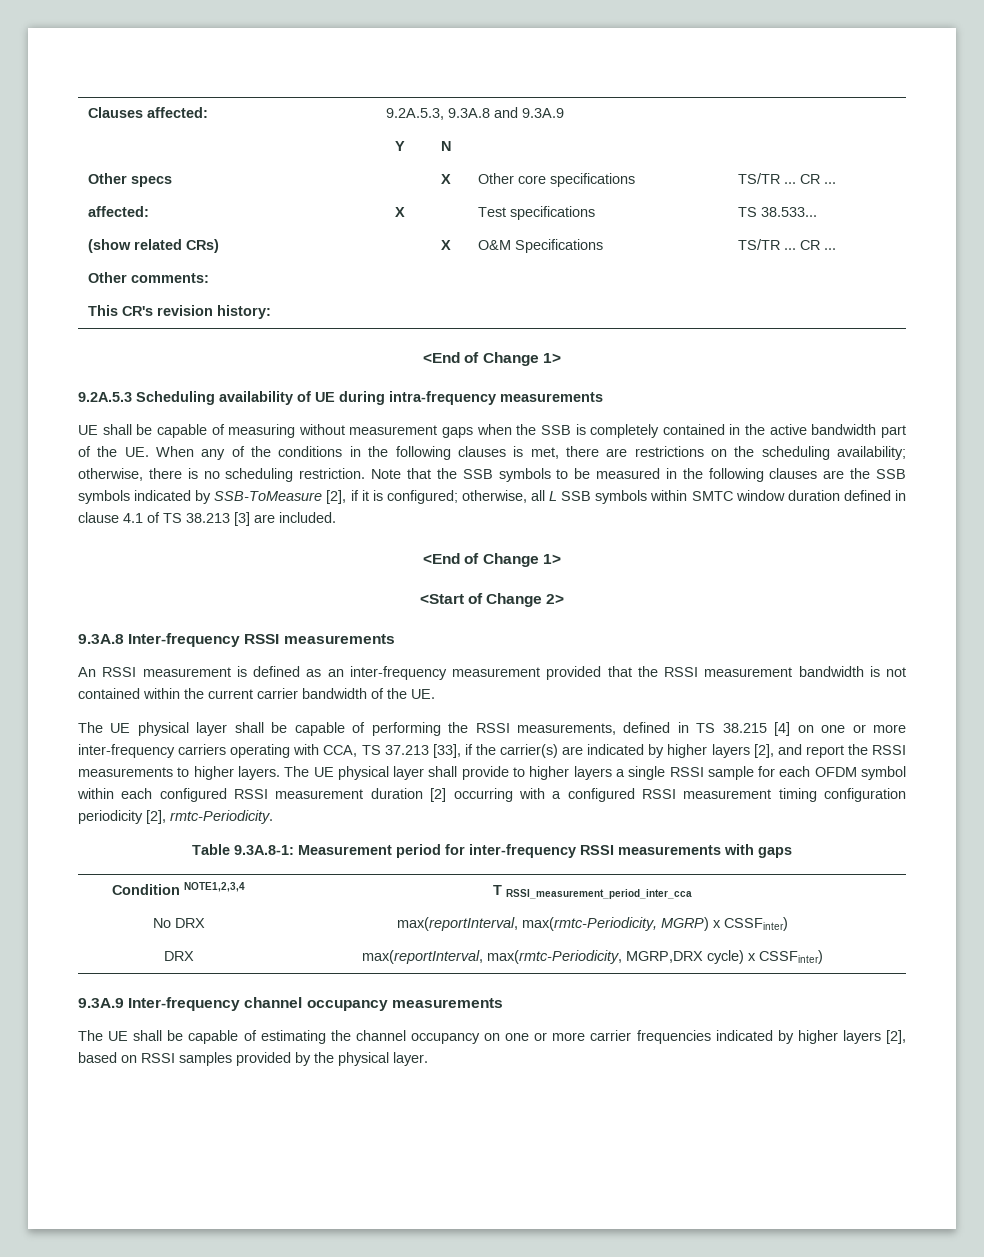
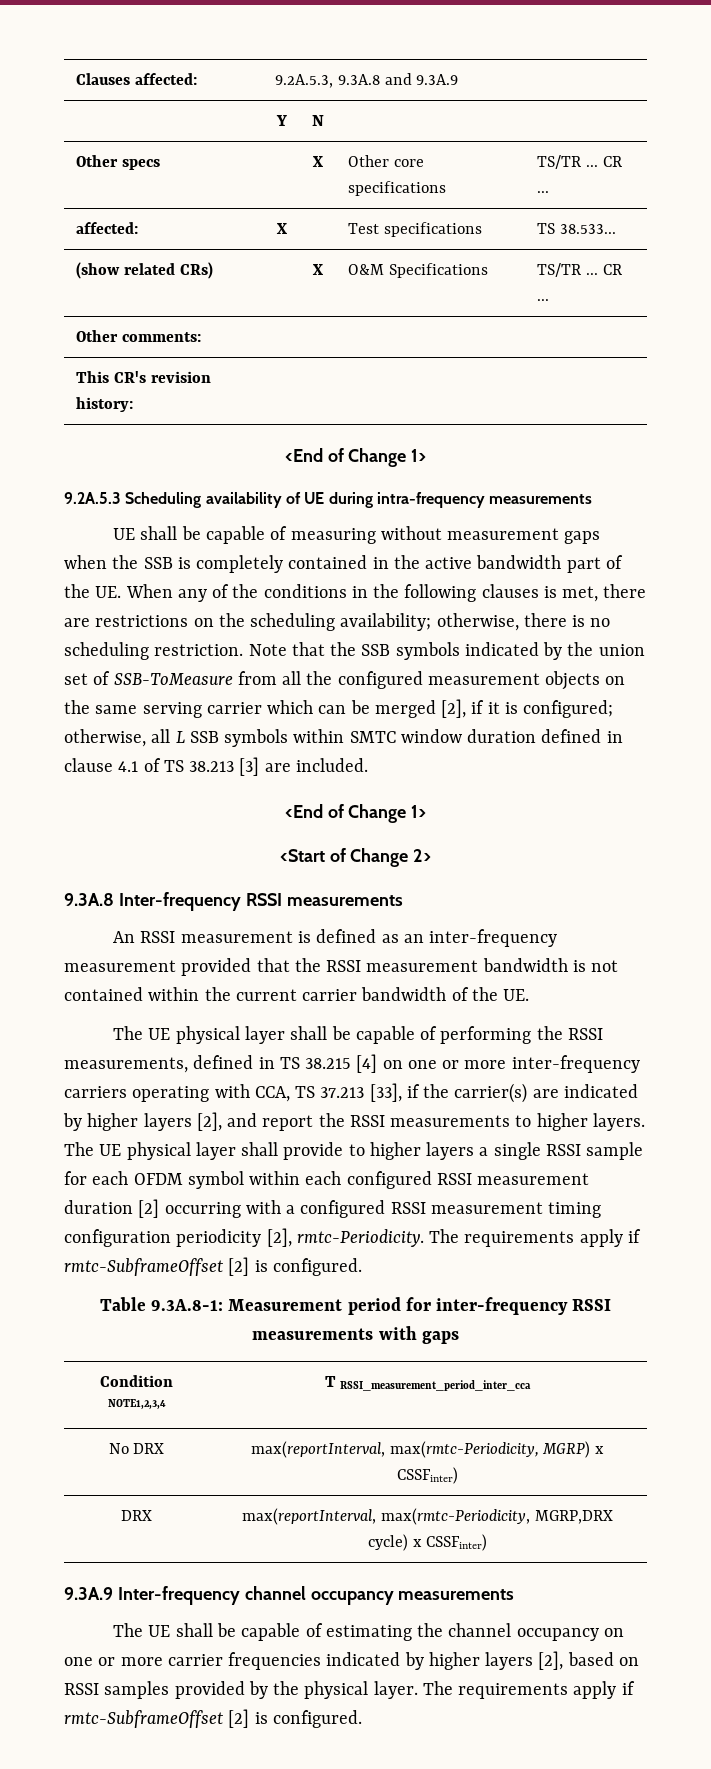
[556,468,907,482] [78,490,323,504] to be measured in the following clauses are the SSB symbols indicated by SSB-ToMeasure -> [464,642,645,660] [64,671,626,690] [64,700,436,718] indicated by the union set of SSB-ToMeasure from all the configured measurement objects on the same serving carrier which can be merged
(273, 817) none -> [429,1229,641,1247] [64,1257,362,1276] The requirements apply if rmtc-SubframeOffset [2] is configured.
(428, 1059) none -> [422,1681,635,1699] [64,1709,362,1728] The requirements apply if rmtc-SubframeOffset [2] is configured.

